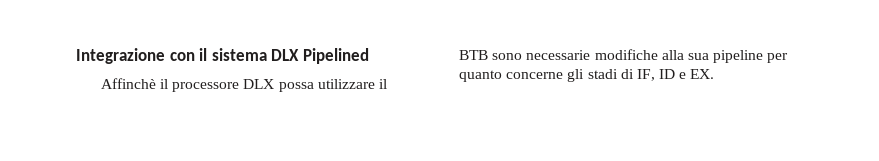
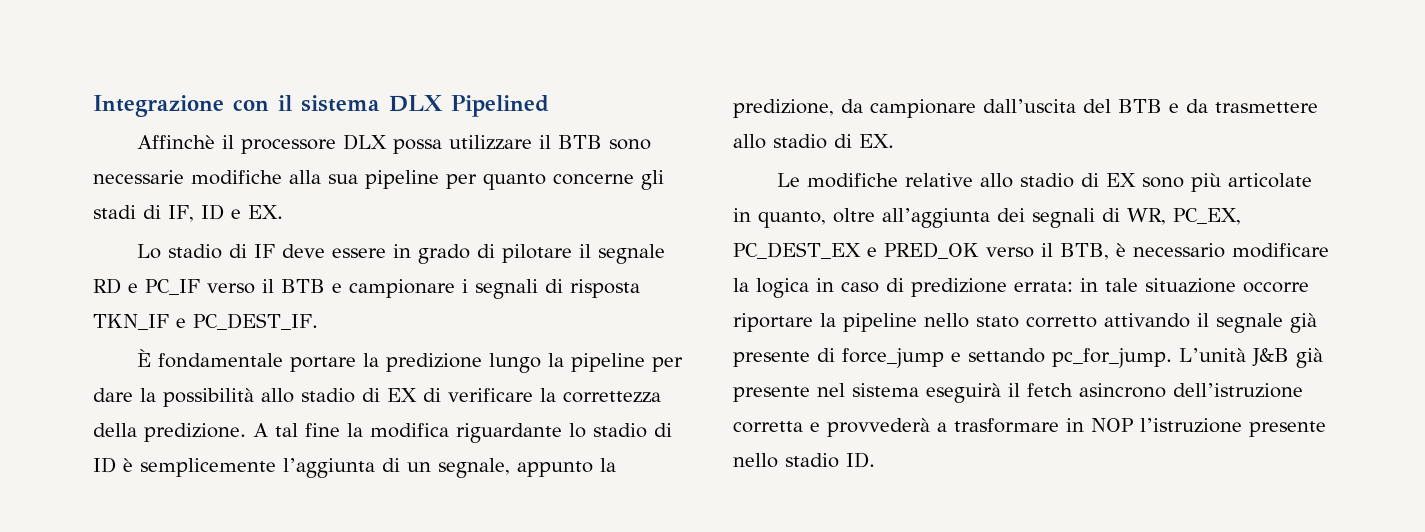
(715, 74) none -> [136,244,665,264] [93,278,640,299] [93,313,318,330] [136,349,683,373] [93,388,661,407] [93,423,672,443] [93,457,616,478] [733,99,1318,118] [733,134,894,149] [776,173,1312,192] [733,208,1241,228] [733,242,1329,260] [733,278,1309,298] [733,313,1317,333] [733,347,1323,368] [733,383,1303,403] [733,418,1326,437] [733,452,875,468] // Lo stadio di IF deve essere in grado di pilotare il segnale RD e PC_IF verso il BTB e campionare i segnali di risposta TKN_IF e PC_DEST_IF. // È fondamentale portare la predizione lungo la pipeline per dare la possibilità allo stadio di EX di verificare la correttezza della predizione. A tal fine la modifica riguardante lo stadio di ID è semplicemente l’aggiunta di un segnale, appunto la predizione, da campionare dall’uscita del BTB e da trasmettere allo stadio di EX. // Le modifiche relative allo stadio di EX sono più articolate in quanto, oltre all’aggiunta dei segnali di WR, PC_EX, PC_DEST_EX e PRED_OK verso il BTB, è necessario modificare la logica in caso di predizione errata: in tale situazione occorre riportare la pipeline nello stato corretto attivando il segnale già presente di force_jump e settando pc_for_jump. L’unità J&B già presente nel sistema eseguirà il fetch asincrono dell’istruzione corretta e provvederà a trasformare in NOP l’istruzione presente nello stadio ID.

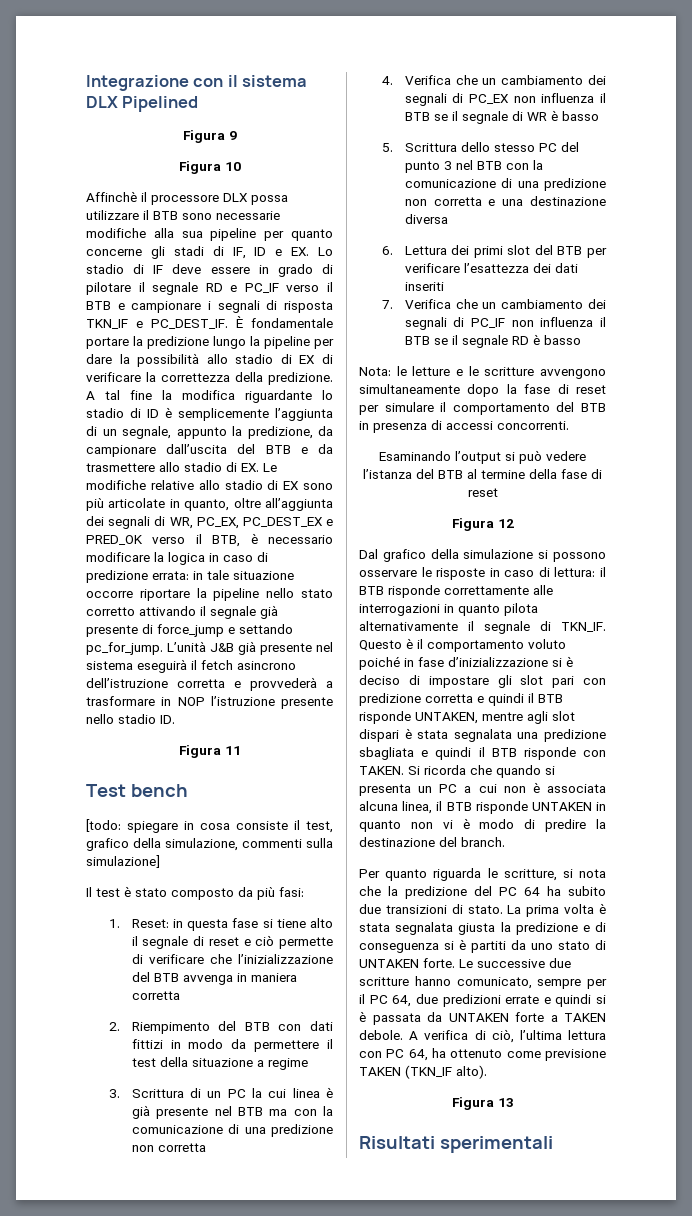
(549, 106) none -> [182,130,237,143] [178,161,241,174] // Figura 9 // Figura 10
(283, 212) // -> (310, 251) none
(318, 321) // -> (228, 324) none
(894, 141) // -> (259, 467) none
(875, 460) none -> [178,745,241,758] [86,784,188,797] [86,819,333,833] [86,838,333,851] [86,855,160,868] [86,886,304,900] [108,918,334,931] [131,935,334,949] [131,954,333,964] [131,972,297,985] [131,991,180,1000] [108,1021,333,1034] [131,1039,333,1052] [131,1057,308,1070] [108,1087,333,1098] [131,1105,333,1119] [131,1124,333,1137] [131,1143,206,1152] [381,75,606,85] [404,93,606,106] [404,110,599,124] [381,142,579,152] [404,160,543,173] [404,178,606,191] [404,196,606,206] [404,214,448,224] [381,245,607,258] [404,263,578,273] [404,282,444,291] [381,299,606,309] [404,317,606,330] [404,334,581,348] [359,366,606,379] [359,384,606,397] [359,402,606,415] [359,420,569,433] [379,450,586,464] [363,469,602,479] [467,488,498,497] [451,518,514,531] [359,549,606,562] [359,567,606,580] [359,585,553,598] [359,603,538,616] [359,621,606,634] [359,638,566,652] [359,656,573,670] [359,675,606,688] [359,693,563,706] [359,711,575,724] [359,728,606,742] [359,747,606,760] [359,765,555,778] [359,782,606,796] [359,801,606,814] [359,818,606,832] [359,837,505,847] [359,868,606,881] [359,886,606,899] [359,903,606,917] [359,922,606,935] [359,939,606,953] [359,958,571,968] [359,976,607,989] [359,994,606,1007] [359,1011,606,1025] [359,1029,606,1043] [359,1048,606,1061] [359,1065,487,1079] [451,1097,514,1110] [359,1136,553,1153] // Figura 11 // Test bench // [todo: spiegare in cosa consiste il test, grafico della simulazione, commenti sulla simulazione] // Il test è stato composto da più fasi: // 1. Reset: in questa fase si tiene alto il segnale di reset e ciò permette di verificare che l’inizializzazione del BTB avvenga in maniera corretta // 2. Riempimento del BTB con dati fittizi in modo da permettere il test della situazione a regime // 3. Scrittura di un PC la cui linea è già presente nel BTB ma con la comunicazione di una predizione non corretta // 4. Verifica che un cambiamento dei segnali di PC_EX non influenza il BTB se il segnale di WR è basso // 5. Scrittura dello stesso PC del punto 3 nel BTB con la comunicazione di una predizione non corretta e una destinazione diversa // 6. Lettura dei primi slot del BTB per verificare l’esattezza dei dati inseriti // 7. Verifica che un cambiamento dei segnali di PC_IF non influenza il BTB se il segnale RD è basso // Nota: le letture e le scritture avvengono simultaneamente dopo la fase di reset per simulare il comportamento del BTB in presenza di accessi concorrenti. // Esaminando l’output si può vedere l’istanza del BTB al termine della fase di reset // Figura 12 // Dal grafico della simulazione si possono osservare le risposte in caso di lettura: il BTB risponde correttamente alle interrogazioni in quanto pilota alternativamente il segnale di TKN_IF. Questo è il comportamento voluto poiché in fase d’inizializzazione si è deciso di impostare gli slot pari con predizione corretta e quindi il BTB risponde UNTAKEN, mentre agli slot dispari è stata segnalata una predizione sbagliata e quindi il BTB risponde con TAKEN. Si ricorda che quando si presenta un PC a cui non è associata alcuna linea, il BTB risponde UNTAKEN in quanto non vi è modo di predire la destinazione del branch. // Per quanto riguarda le scritture, si nota che la predizione del PC 64 ha subito due transizioni di stato. La prima volta è stata segnalata giusta la predizione e di conseguenza si è partiti da uno stato di UNTAKEN forte. Le successive due scritture hanno comunicato, sempre per il PC 64, due predizioni errate e quindi si è passata da UNTAKEN forte a TAKEN debole. A verifica di ciò, l’ultima lettura con PC 64, ha ottenuto come previsione TAKEN (TKN_IF alto). // Figura 13 // Risultati sperimentali

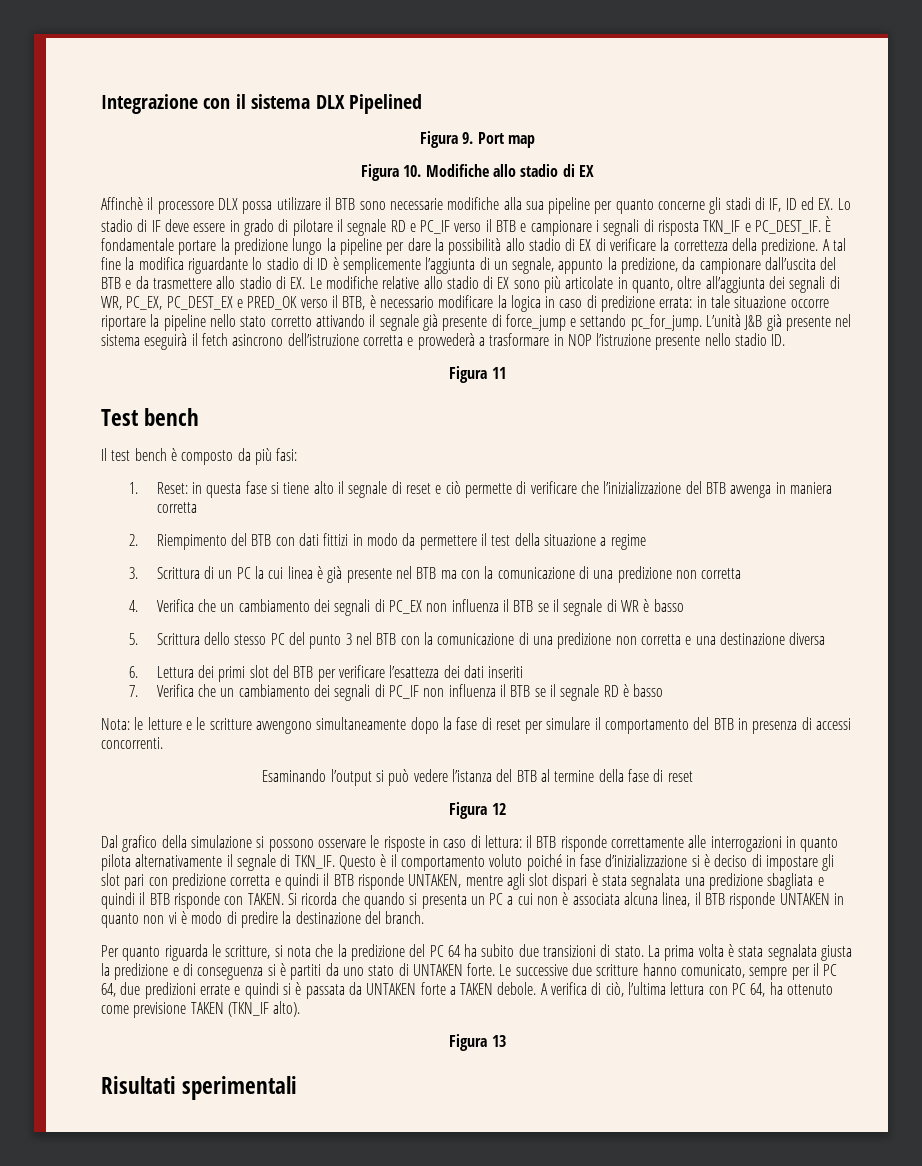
[228,131,237,140] [178,161,241,174] 9 // Figura 10 -> [462,132,535,148] [361,164,594,181] 9. Port map // Figura 10. Modifiche allo stadio di EX
[275,249,283,256] e -> [801,197,815,210] ed
[86,819,333,833] [86,838,333,851] [86,855,160,868] // [todo: spiegare in cosa consiste il test, grafico della simulazione, commenti sulla simulazione] -> (200, 417) none
[124,886,167,897] è stato -> [134,448,177,461] bench è

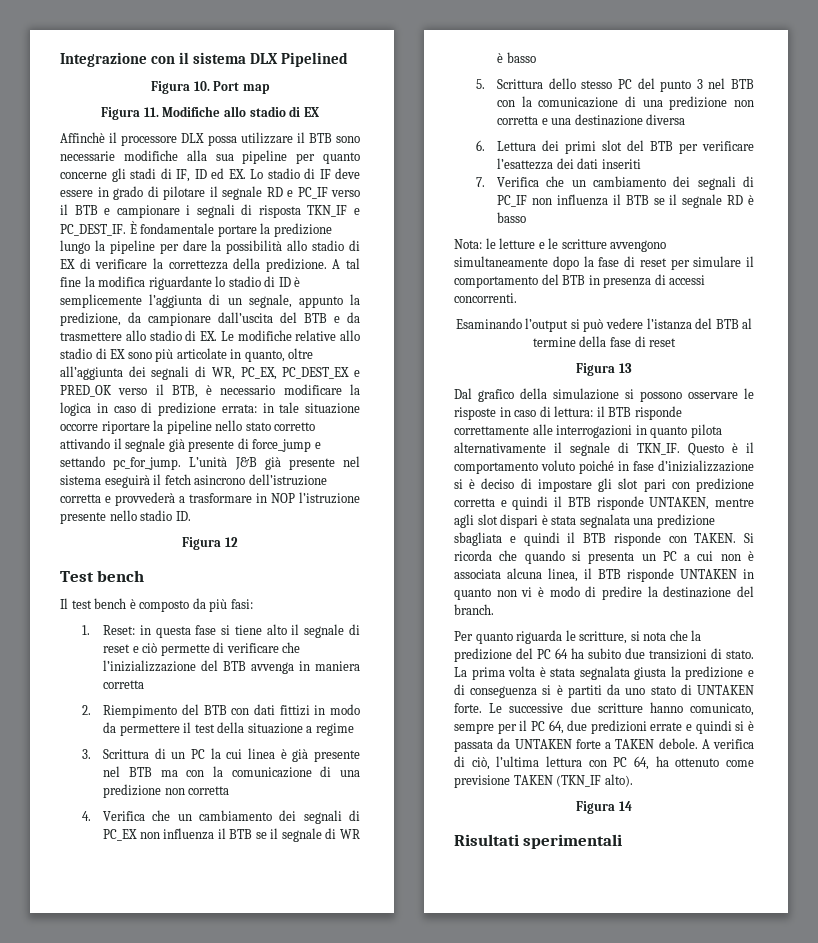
[462,132,474,144] 9. -> [193,81,210,91] 10.
[403,165,422,177] 10. -> [143,107,159,117] 11.
[491,367,506,379] 11 -> [224,537,238,547] 12
[491,803,506,815] 12 -> [618,363,632,373] 13
[491,1035,506,1047] 13 -> [618,801,632,811] 14

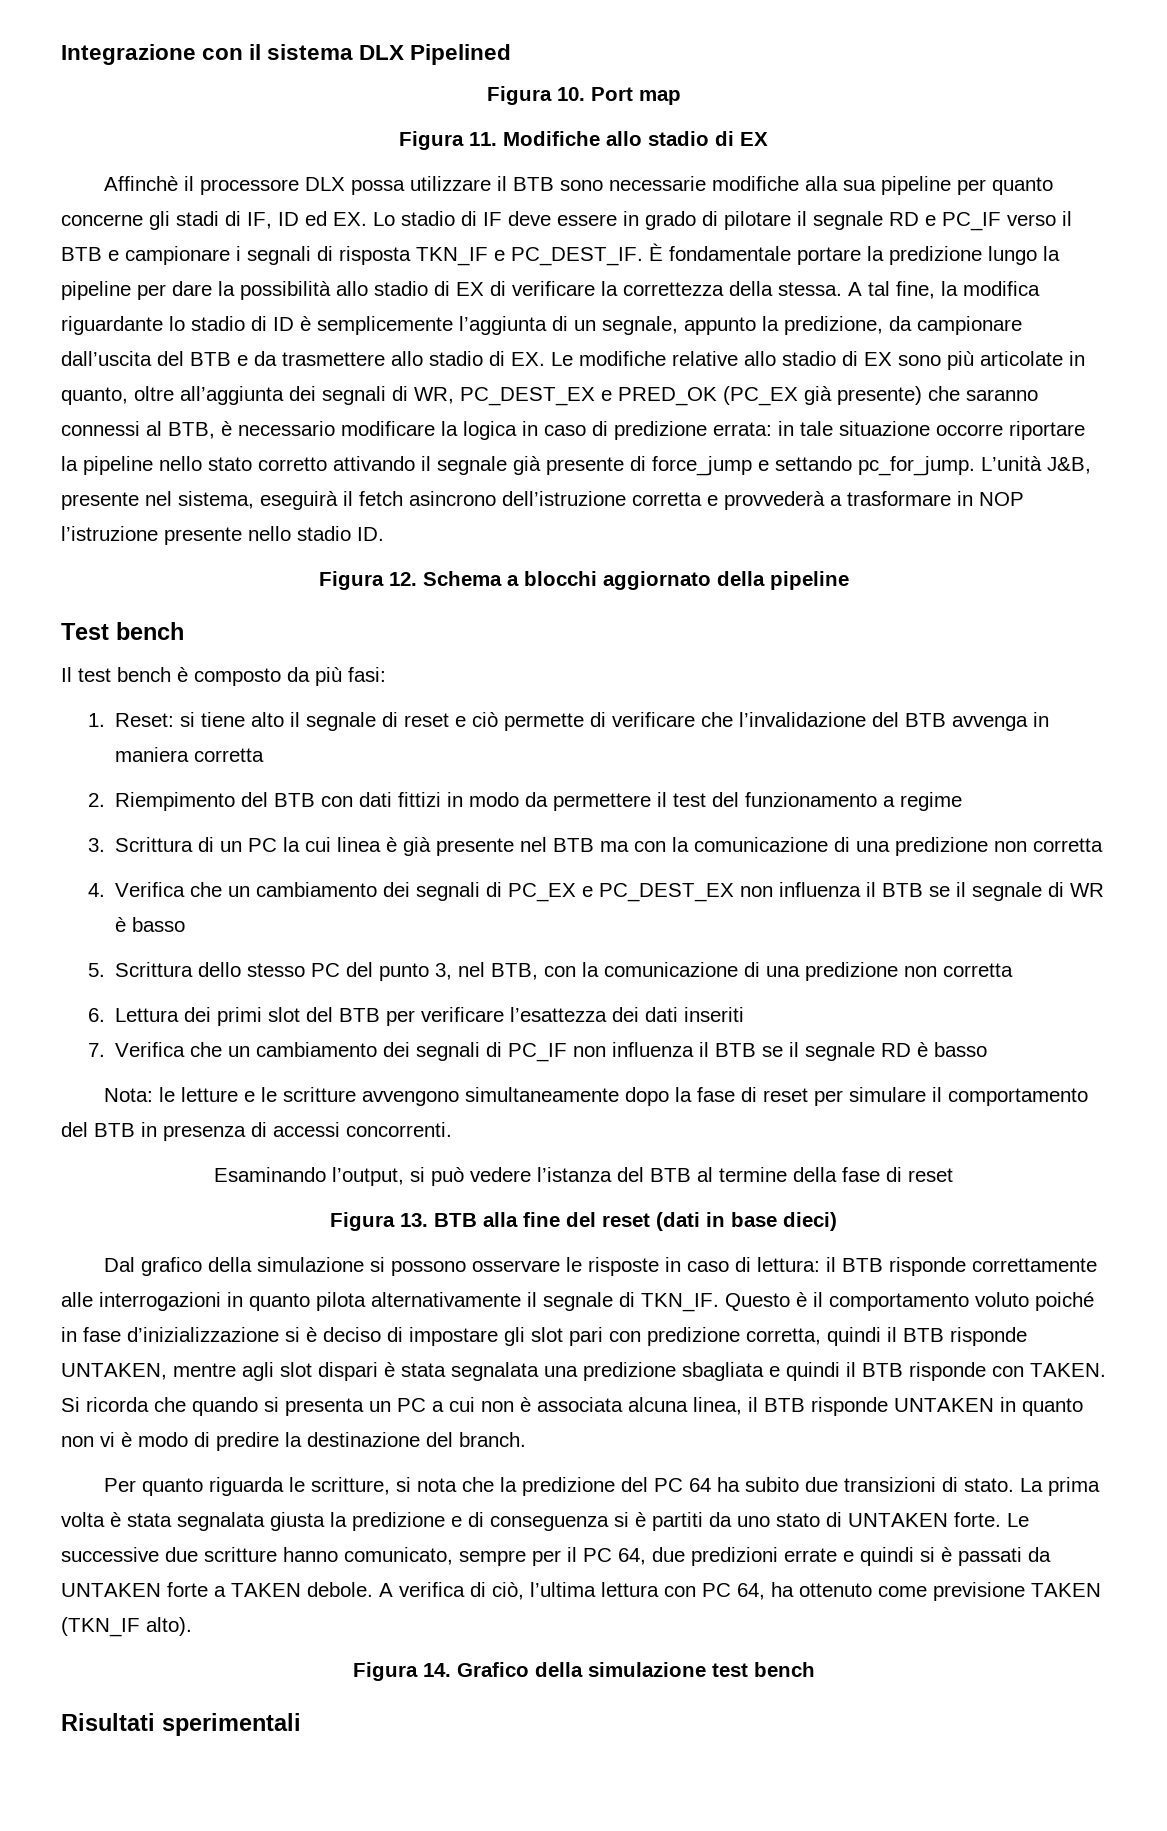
[265,258,327,272] predizione. -> [778,282,842,296] stessa.
[60,277,81,287] fine -> [896,281,935,299] fine,
[240,367,277,380] PC_EX, -> (454, 395) none
[118,384,164,395] verso il -> [723,386,1038,406] [61,421,162,436] (PC_EX già presente) che saranno connessi al
[234,456,360,470] [60,475,101,485] J&B già presente nel sistema -> [1047,457,1091,474] [61,491,254,510] J&B, presente nel sistema,
[224,537,238,547] 12 -> [388,571,849,590] 12. Schema a blocchi aggiornato della pipeline
[139,625,217,638] in questa fase -> (174, 720) none
[103,660,197,672] l’inizializzazione -> [738,712,866,727] l’invalidazione
[217,722,303,734] della situazione -> [711,792,877,807] del funzionamento
(138, 835) none -> [581,883,734,902] e PC_DEST_EX
[696,78,754,89] [497,96,754,110] [497,114,686,126] 3 nel BTB con la comunicazione di una predizione non corretta e una destinazione diversa -> [434,962,1013,981] 3, nel BTB, con la comunicazione di una predizione non corretta
[525,318,569,332] l’output -> [332,1167,404,1186] l’output,
[618,363,632,373] 13 -> [400,1212,837,1231] 13. BTB alla fine del reset (dati in base dieci)
[454,498,507,507] corretta e -> [746,1328,821,1345] corretta,
[454,740,493,752] passata -> [958,1547,1022,1566] passati
[618,801,632,811] 14 -> [422,1662,815,1677] 14. Grafico della simulazione test bench

